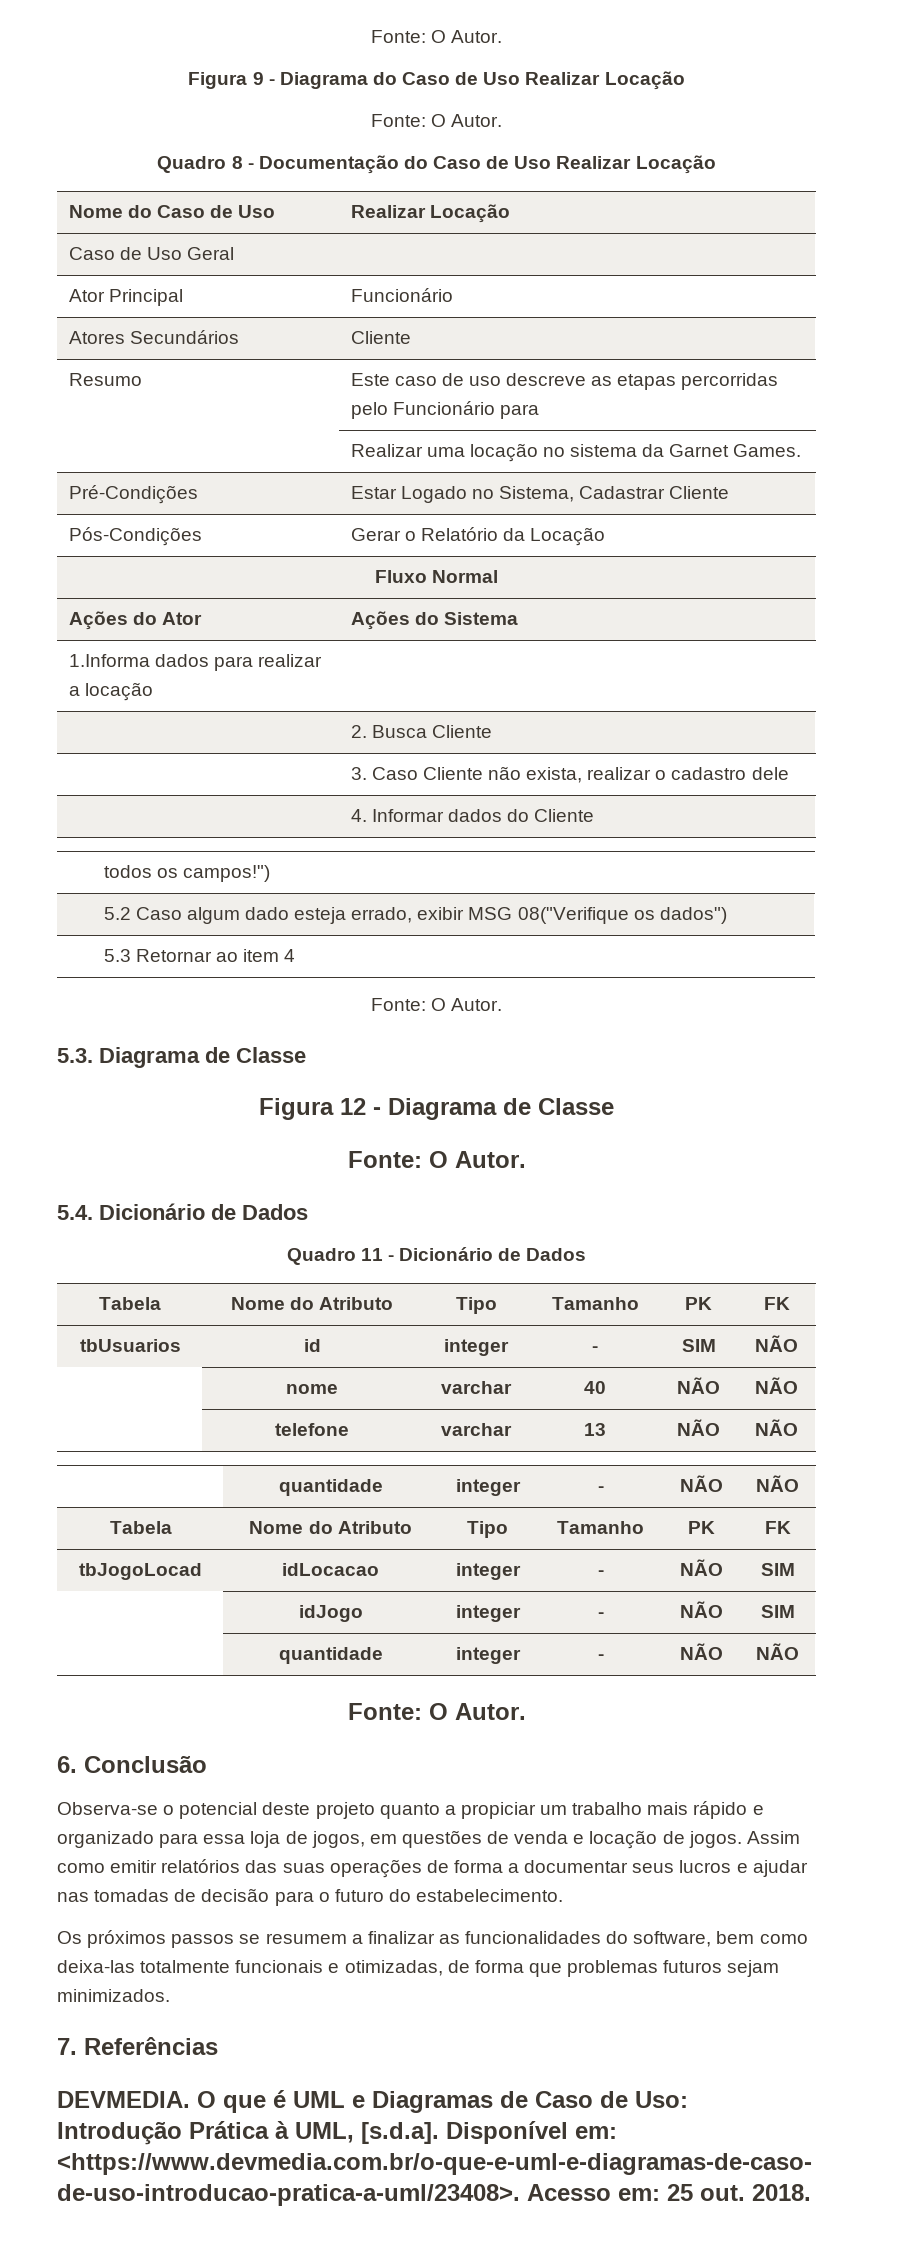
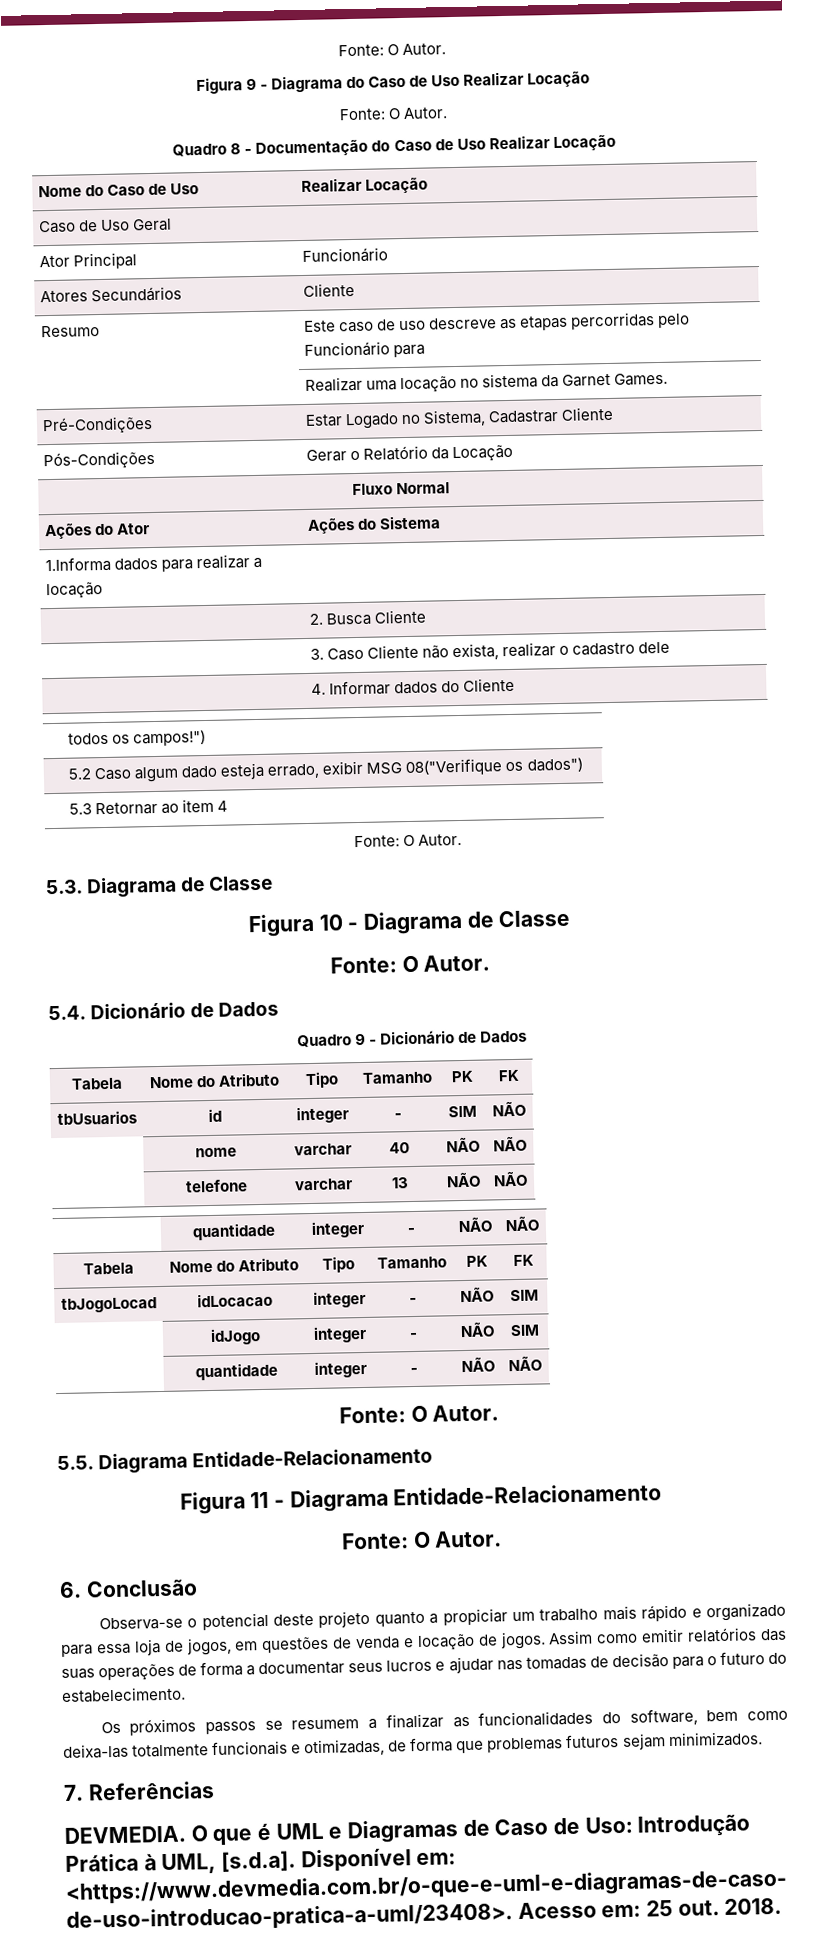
[340,1098,366,1115] 12 -> [318,914,344,931] 10
[360,1248,383,1261] 11 -> [354,1033,366,1046] 9
(526, 1711) none -> [57,1447,434,1475] [179,1483,663,1515] [340,1530,503,1550] // 5.5. Diagrama Entidade-Relacionamento // Figura 11 - Diagrama Entidade-Relacionamento // Fonte: O Autor.

